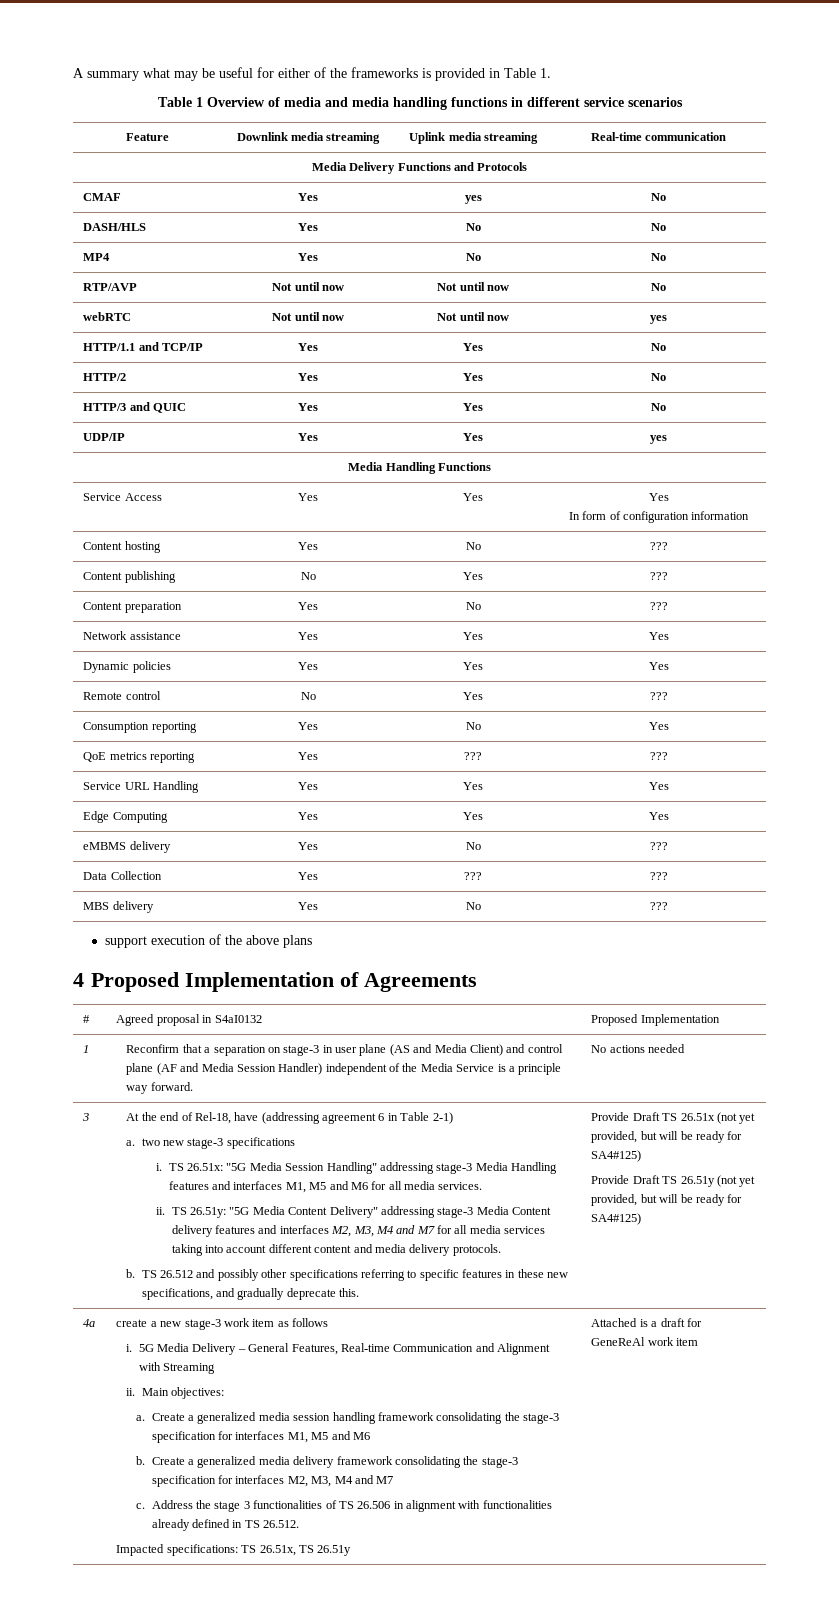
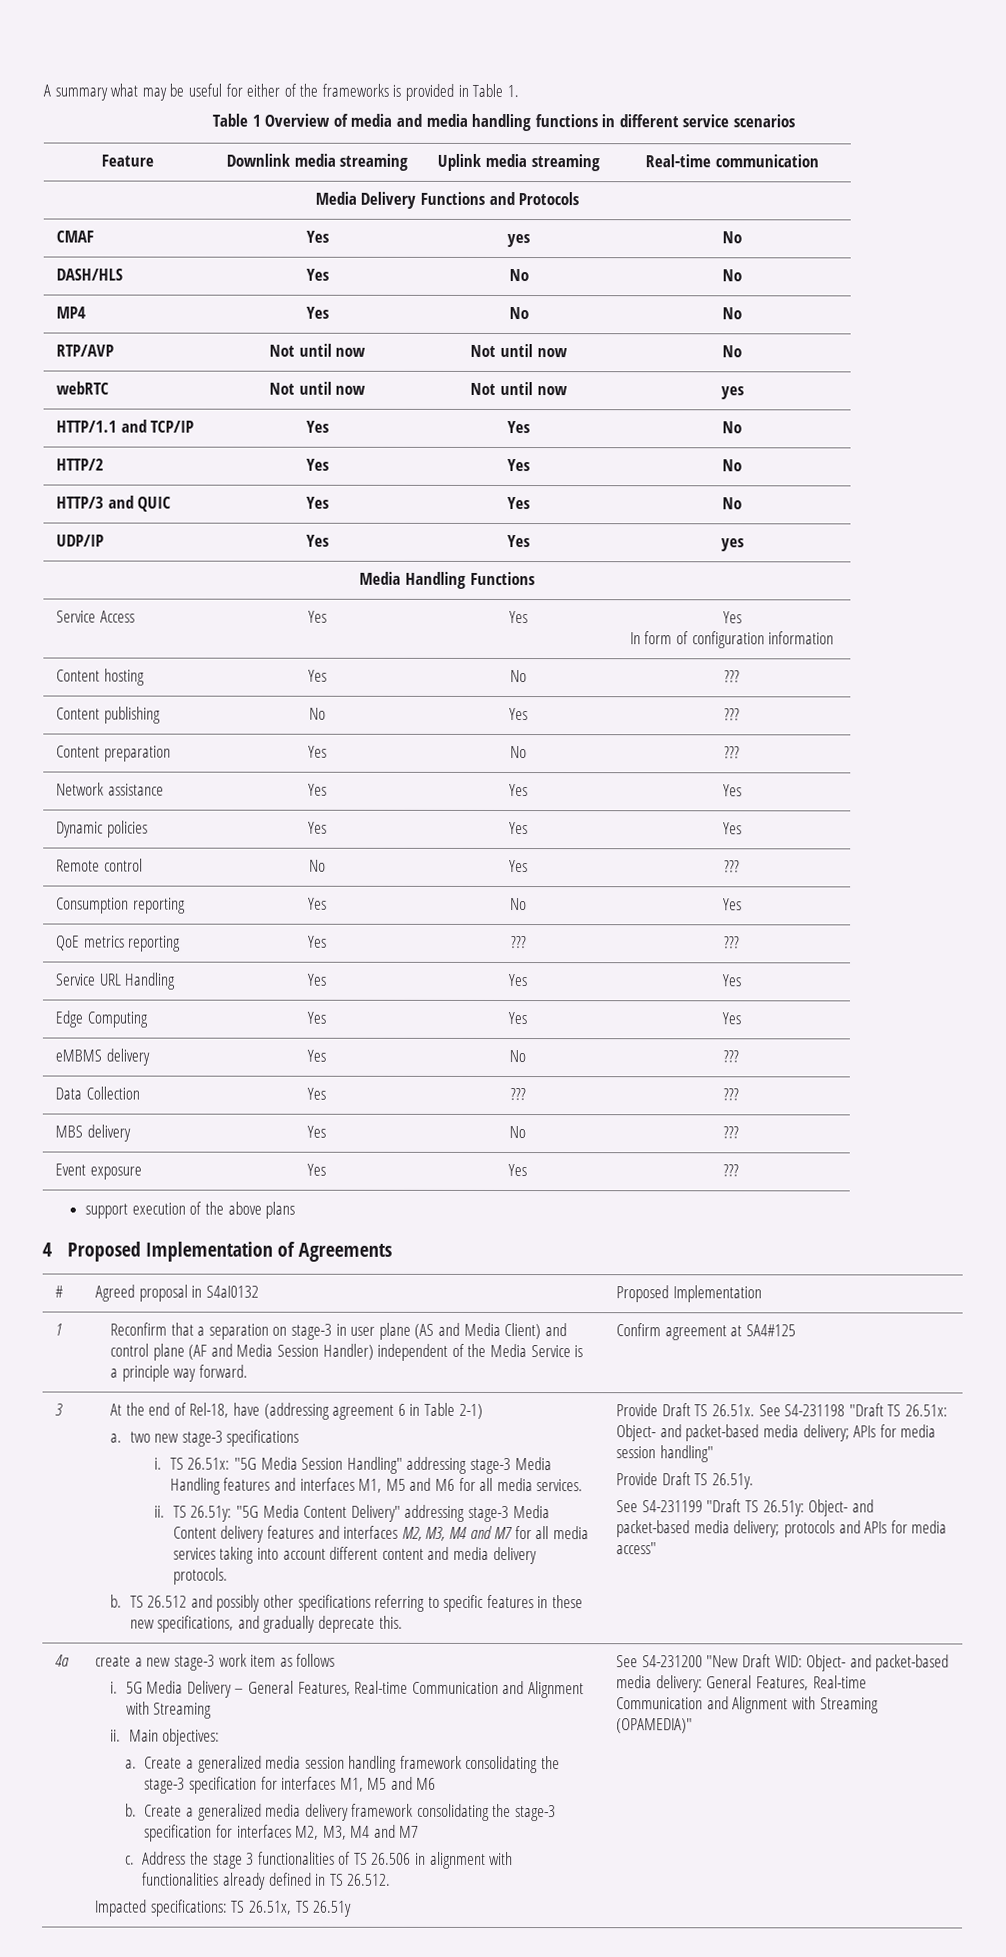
(668, 906) none -> [55,1163,142,1180] [306,1163,326,1176] [508,1164,528,1177] [723,1164,739,1177] // Event exposure | Yes | Yes | ???
[591,1044,686,1053] No actions needed -> [616,1323,797,1341] Confirm agreement at SA4#125
[680,1112,756,1124] [591,1131,743,1143] [591,1150,642,1162] [591,1175,756,1187] [591,1194,743,1206] [591,1213,642,1225] 26.51x (not yet provided, but will be ready for SA4#125) // Provide Draft TS 26.51y (not yet provided, but will be ready for SA4#125) -> [712,1403,949,1417] [616,1424,937,1442] [616,1445,714,1463] [616,1472,755,1490] [616,1499,874,1517] [616,1520,948,1538] [616,1542,658,1555] 26.51x. See S4-231198 "Draft TS 26.51x: Object- and packet-based media delivery; APIs for media session handling" // Provide Draft TS 26.51y. // See S4-231199 "Draft TS 26.51y: Object- and packet-based media delivery; protocols and APIs for media access"
[591,1318,702,1327] [591,1337,699,1346] Attached is a draft for GeneReAl work item -> [616,1654,950,1672] [616,1675,867,1693] [616,1696,879,1714] [616,1718,694,1734] See S4-231200 "New Draft WID: Object- and packet-based media delivery: General Features, Real-time Communication and Alignment with Streaming (OPAMEDIA)"

